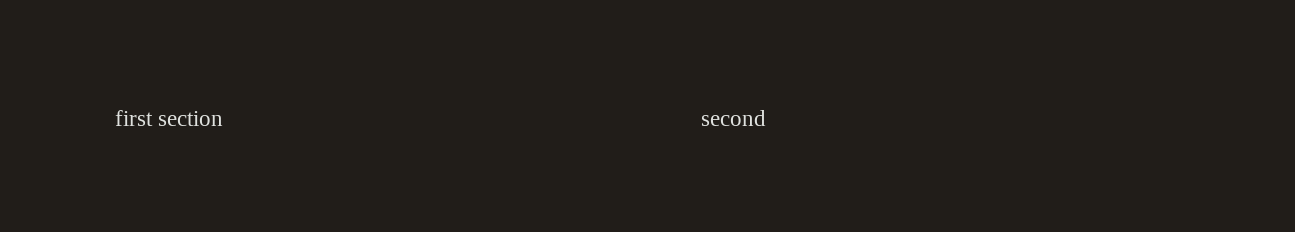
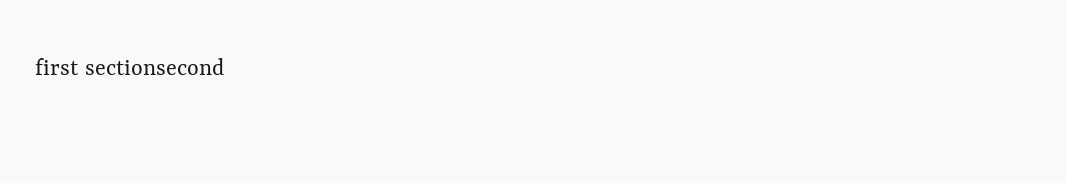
[158,111,224,126] [701,110,766,126] section // second -> [84,58,224,75] sectionsecond

